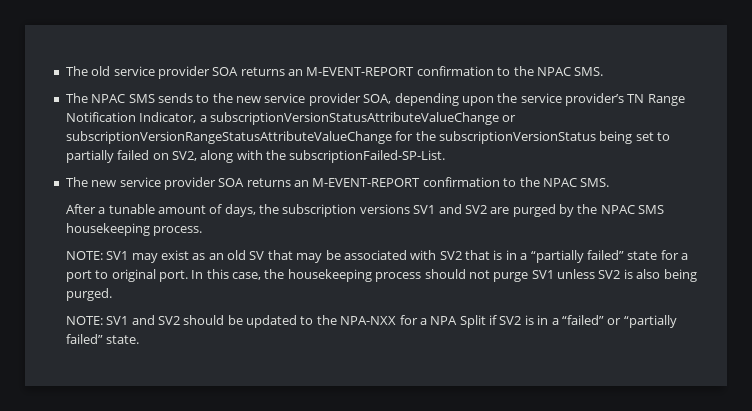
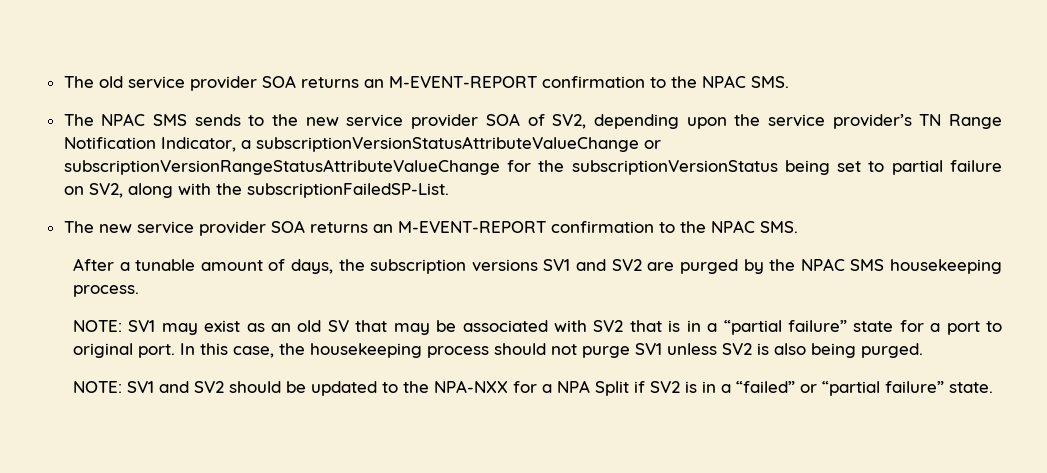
[363,94,392,104] SOA, -> [485,113,587,129] SOA of SV2,
[65,150,150,163] partially failed -> [891,160,1003,175] partial failure
[289,150,446,163] subscriptionFailed-SP-List. -> [246,183,449,198] subscriptionFailedSP-List.
[530,250,624,263] “partially failed” -> [723,320,847,335] “partial failure”
[623,315,677,328] [65,334,103,344] “partially failed” -> [821,381,944,396] “partial failure”

